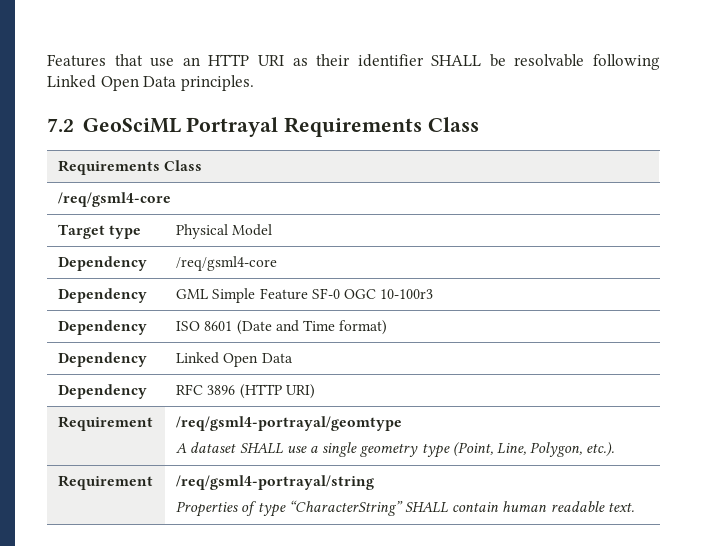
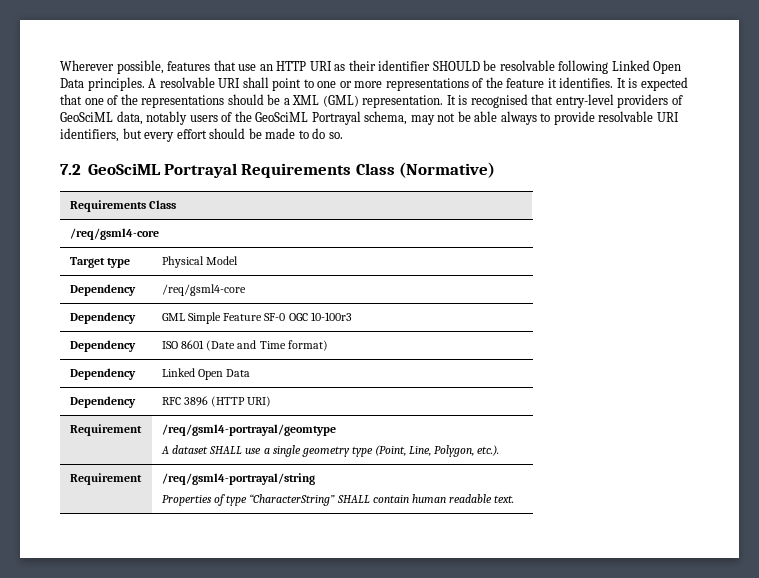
[47,54,106,67] Features -> [60,60,211,74] Wherever possible, features
[431,55,482,66] SHALL -> [432,61,480,71] SHOULD
(254, 83) none -> [148,77,688,91] [60,94,683,108] [60,111,679,125] [60,128,343,142] A resolvable URI shall point to one or more representations of the feature it identifies. It is expected that one of the representations should be a XML (GML) representation. It is recognised that entry-level providers of GeoSciML data, notably users of the GeoSciML Portrayal schema, may not be able always to provide resolvable URI identifiers, but every effort should be made to do so.
(479, 124) none -> [399,162,496,178] (Normative)

